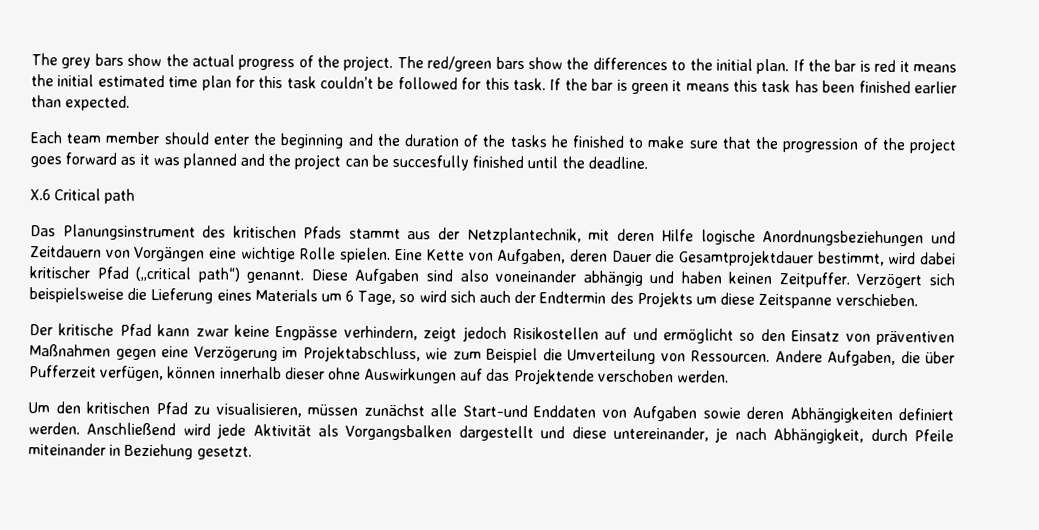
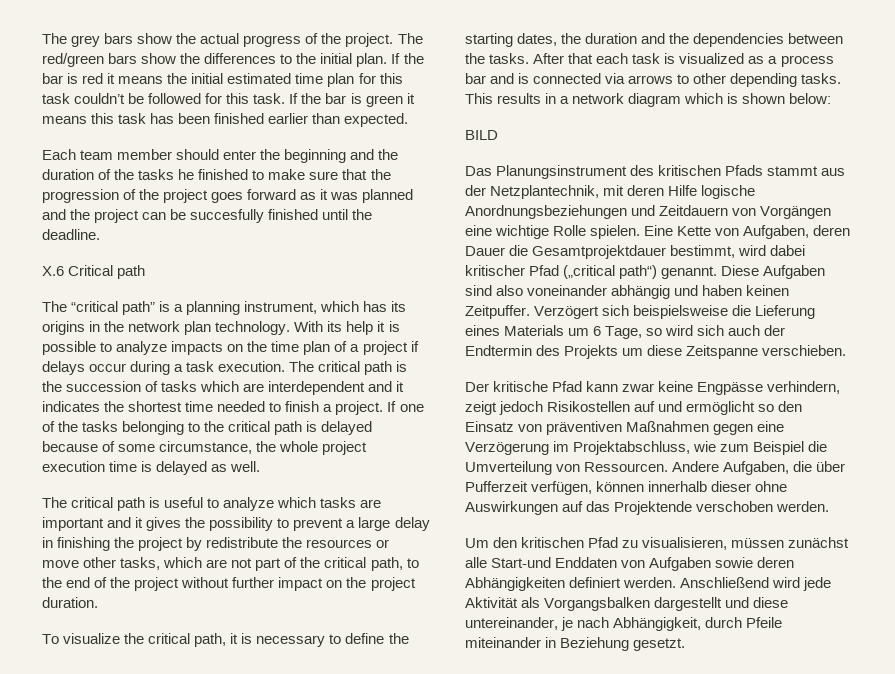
(136, 196) none -> [42,301,407,315] [42,321,400,335] [42,341,419,355] [42,361,408,375] [42,381,405,395] [42,401,424,415] [42,421,373,435] [42,441,368,455] [42,461,261,475] [42,497,382,511] [42,517,430,531] [42,537,390,551] [42,557,419,571] [42,577,416,591] [42,597,98,608] [42,633,409,647] [465,33,844,47] [465,53,834,67] [465,73,842,87] [465,93,832,107] [465,130,498,140] // The “critical path” is a planning instrument, which has its origins in the network plan technology. With its help it is possible to analyze impacts on the time plan of a project if delays occur during a task execution. The critical path is the succession of tasks which are interdependent and it indicates the shortest time needed to finish a project. If one of the tasks belonging to the critical path is delayed because of some circumstance, the whole project execution time is delayed as well. // The critical path is useful to analyze which tasks are important and it gives the possibility to prevent a large delay in finishing the project by redistribute the resources or move other tasks, which are not part of the critical path, to the end of the project without further impact on the project duration. // To visualize the critical path, it is necessary to define the starting dates, the duration and the dependencies between the tasks. After that each task is visualized as a process bar and is connected via arrows to other depending tasks. This results in a network diagram which is shown below: // BILD

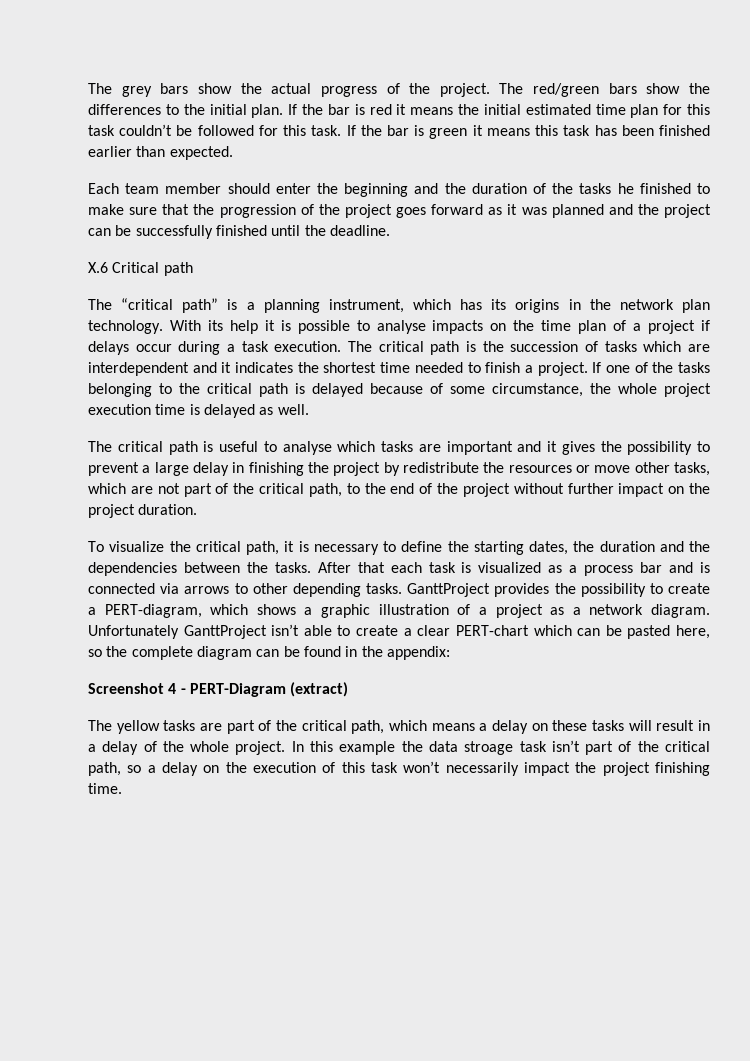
[190,209,265,223] succesfully -> [135,225,213,239] successfully
[116,341,168,355] analyze -> [376,320,426,334] analyse
[223,497,275,511] analyze -> [282,441,332,455] analyse
[465,93,832,107] [465,130,498,140] [465,165,846,179] [465,185,756,199] [465,205,832,219] [465,225,851,239] [465,245,806,259] [465,265,826,279] [465,285,790,299] [465,305,816,319] [465,325,786,339] [465,345,847,359] [465,381,841,395] [465,401,803,415] [465,421,785,435] [465,441,828,455] [465,461,846,475] [465,481,788,495] [465,501,830,515] [465,537,850,550] [465,557,795,571] [465,577,832,591] [465,597,789,611] [465,617,783,631] [465,637,686,651] This results in a network diagram which is shown below: // BILD // Das Planungsinstrument des kritischen Pfads stammt aus der Netzplantechnik, mit deren Hilfe logische Anordnungsbeziehungen und Zeitdauern von Vorgängen eine wichtige Rolle spielen. Eine Kette von Aufgaben, deren Dauer die Gesamtprojektdauer bestimmt, wird dabei kritischer Pfad („critical path“) genannt. Diese Aufgaben sind also voneinander abhängig und haben keinen Zeitpuffer. Verzögert sich beispielsweise die Lieferung eines Materials um 6 Tage, so wird sich auch der Endtermin des Projekts um diese Zeitspanne verschieben. // Der kritische Pfad kann zwar keine Engpässe verhindern, zeigt jedoch Risikostellen auf und ermöglicht so den Einsatz von präventiven Maßnahmen gegen eine Verzögerung im Projektabschluss, wie zum Beispiel die Umverteilung von Ressourcen. Andere Aufgaben, die über Pufferzeit verfügen, können innerhalb dieser ohne Auswirkungen auf das Projektende verschoben werden. // Um den kritischen Pfad zu visualisieren, müssen zunächst alle Start-und Enddaten von Aufgaben sowie deren Abhängigkeiten definiert werden. Anschließend wird jede Aktivität als Vorgangsbalken dargestellt und diese untereinander, je nach Abhängigkeit, durch Pfeile miteinander in Beziehung gesetzt. -> [407,583,710,597] [88,604,711,618] [88,624,711,639] [88,646,450,660] [88,682,349,697] [88,720,710,734] [88,740,710,755] [88,761,710,776] [88,783,122,794] GanttProject provides the possibility to create a PERT-diagram, which shows a graphic illustration of a project as a network diagram. Unfortunately GanttProject isn’t able to create a clear PERT-chart which can be pasted here, so the complete diagram can be found in the appendix: // Screenshot 4 - PERT-Diagram (extract) // The yellow tasks are part of the critical path, which means a delay on these tasks will result in a delay of the whole project. In this example the data stroage task isn’t part of the critical path, so a delay on the execution of this task won’t necessarily impact the project finishing time.

